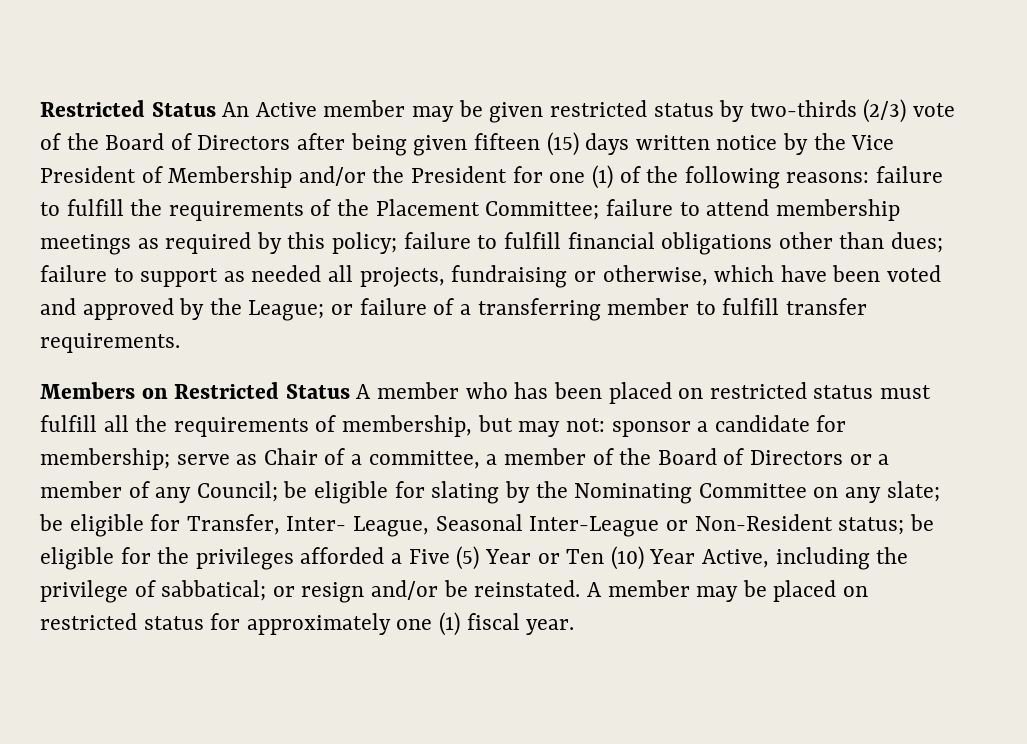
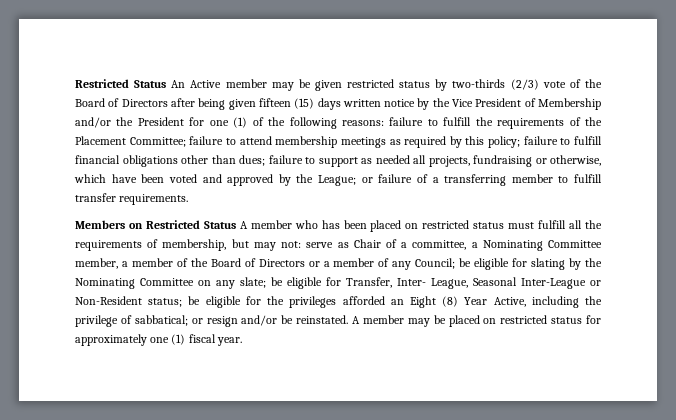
[611,415,847,437] [40,448,170,470] sponsor a candidate for membership; -> (302, 244) none
(498, 459) none -> [482,240,603,251] [75,258,128,269] Nominating Committee member, a
[391,546,644,570] a Five (5) Year or Ten (10) -> [390,296,459,308] an Eight (8)

